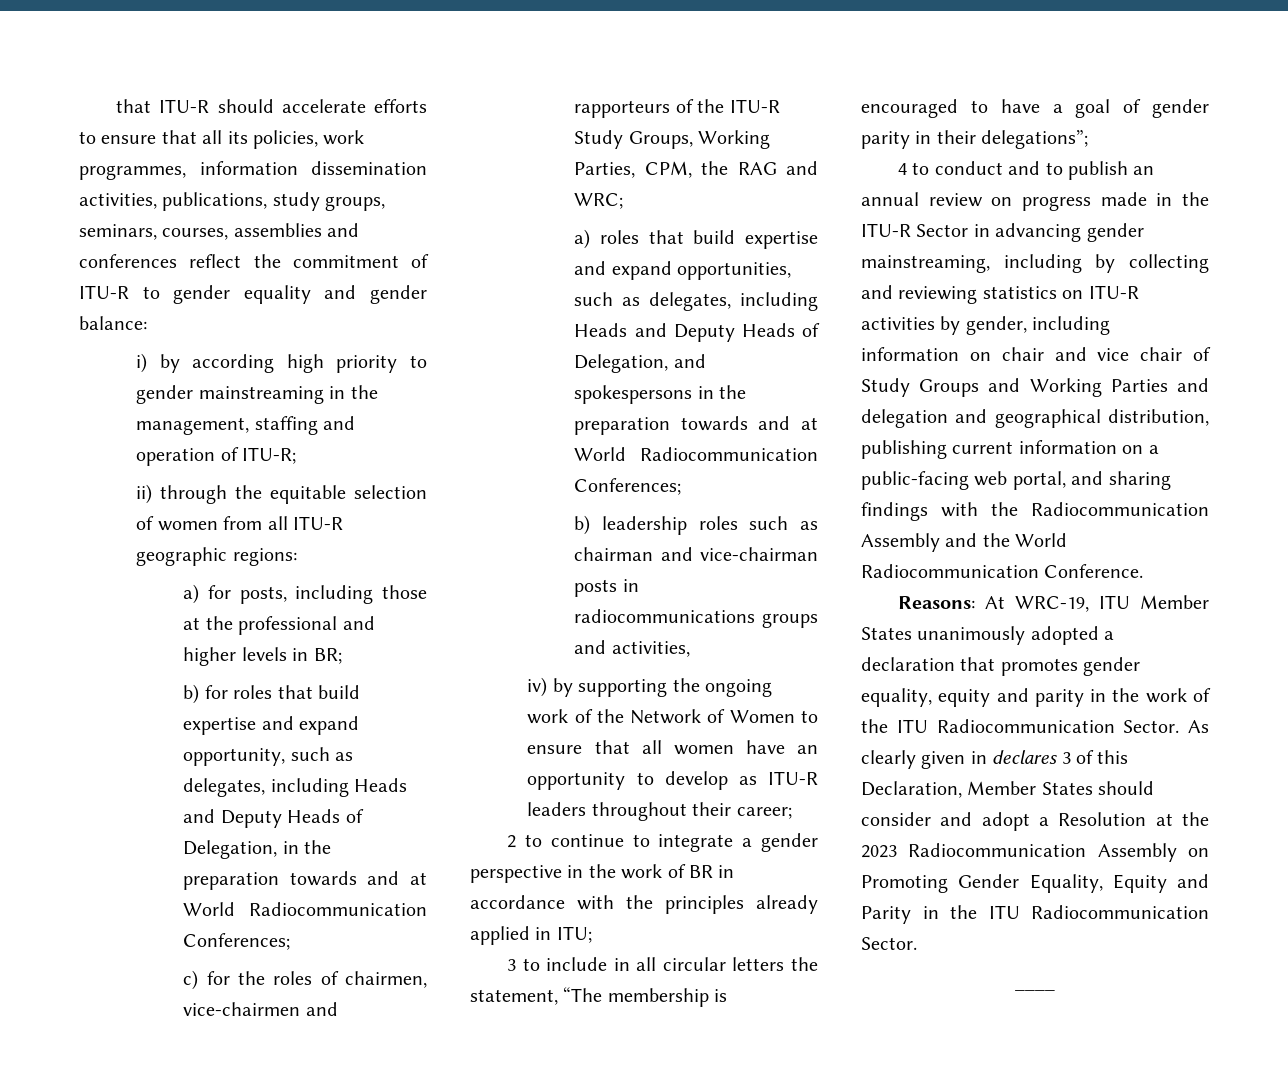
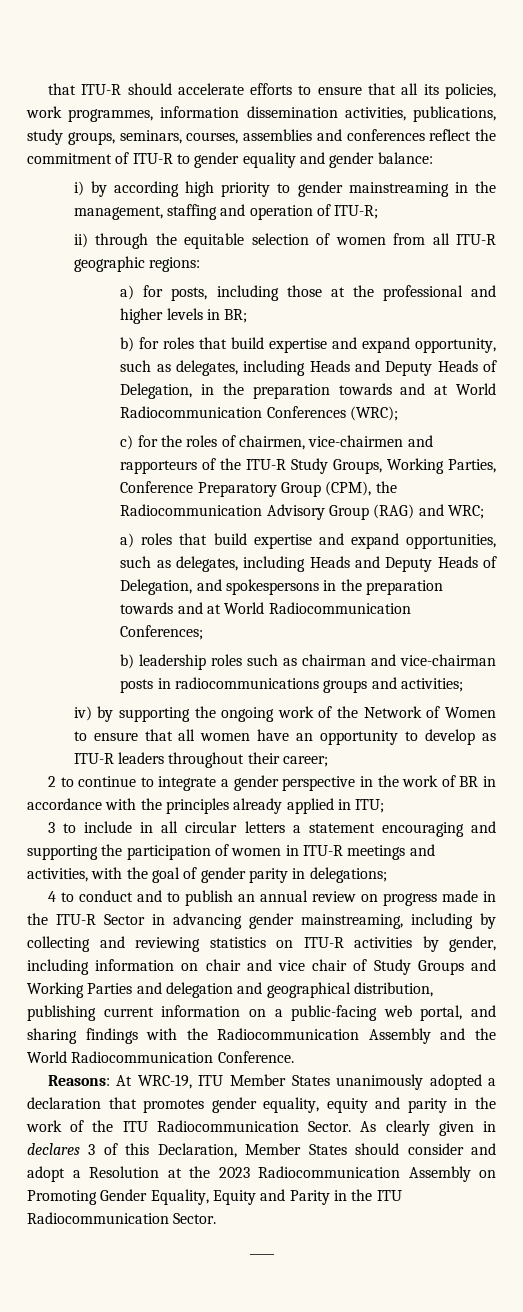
[183,933,291,950] Conferences; -> [266,406,398,421] Conferences (WRC);
[644,161,777,178] CPM, the RAG -> [120,481,397,497] [120,504,415,520] Conference Preparatory Group (CPM), the Radiocommunication Advisory Group (RAG)
[611,641,690,657] activities, -> [400,678,463,692] activities;
[791,957,818,971] [470,987,728,1007] [861,99,1063,118] the statement, “The membership is encouraged to have a -> [292,821,496,837] [27,844,435,860] [27,867,148,882] a statement encouraging and supporting the participation of women in ITU-R meetings and activities, with the
[936,129,1089,149] their delegations”; -> [309,867,387,883] delegations;

